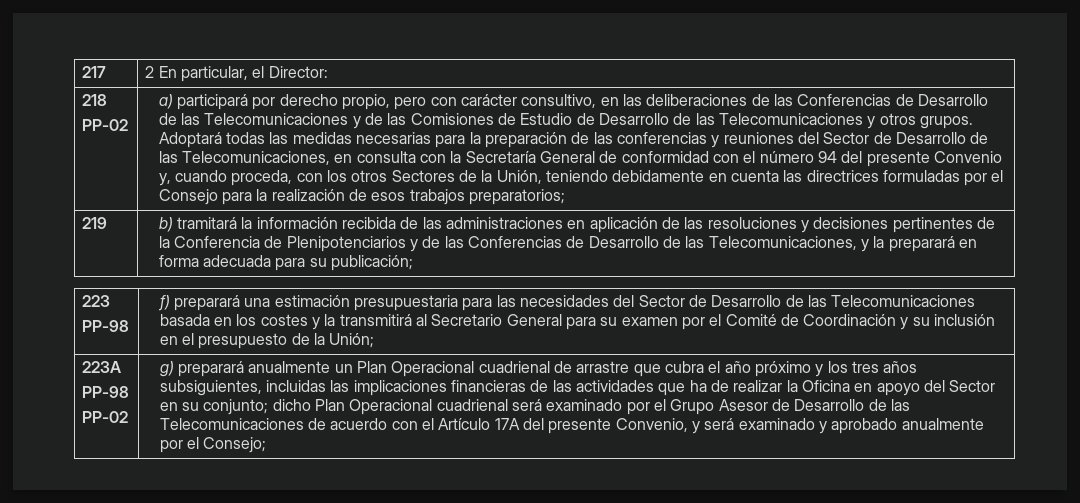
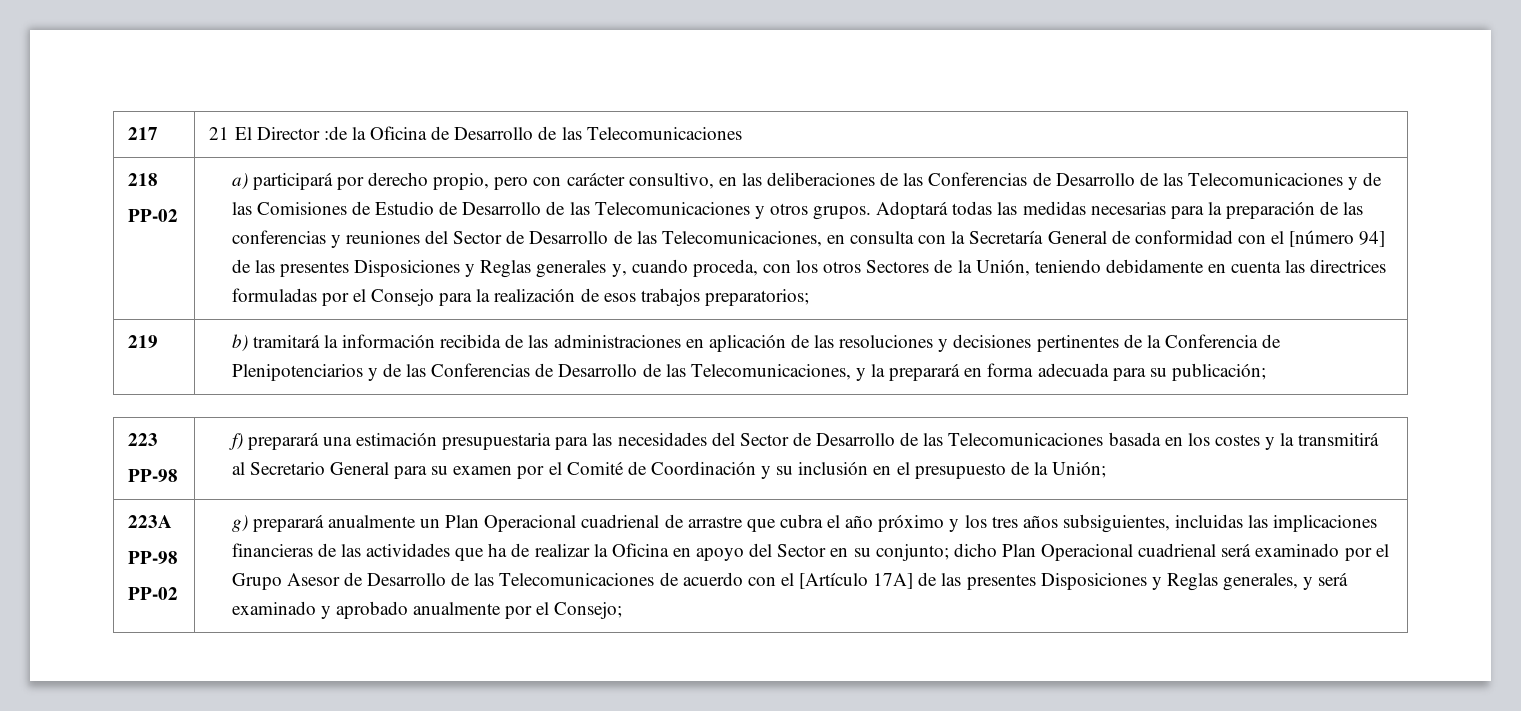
[145,66,328,82] 2 En particular, el Director: -> [209,126,742,140] 21 El Director :de la Oficina de Desarrollo de las Telecomunicaciones
[759,151,1002,167] número 94 del presente Convenio -> [1289,230,1386,247] [231,259,607,278] [número 94] de las presentes Disposiciones y Reglas generales
[438,418,688,434] Artículo 17A del presente Convenio, -> [799,572,1299,591] [Artículo 17A] de las presentes Disposiciones y Reglas generales,

